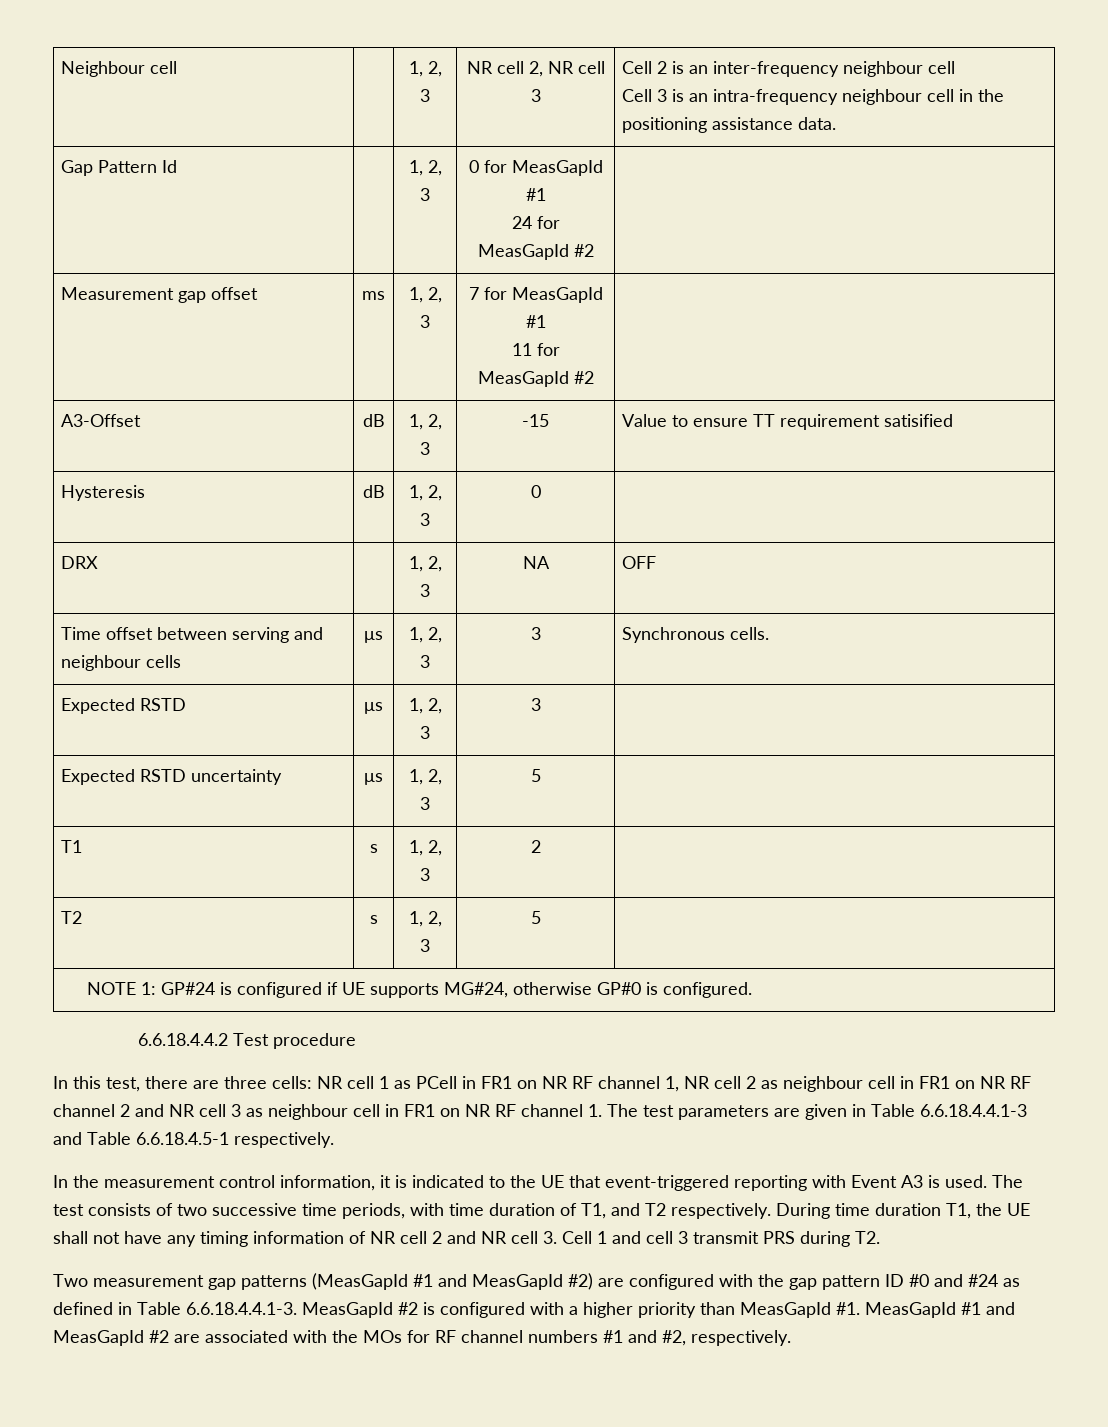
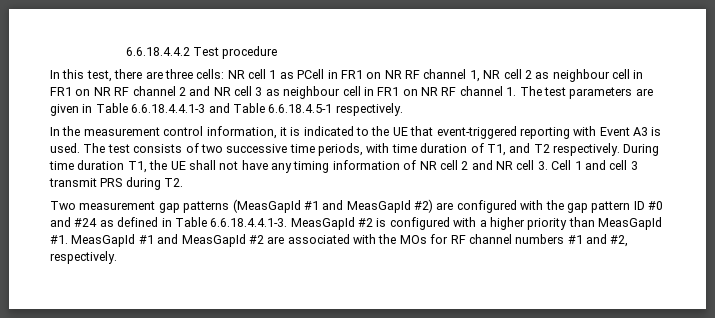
[61,61,178,77] [408,61,442,77] [420,89,430,102] [466,61,605,77] [530,89,541,102] [622,61,956,77] [622,89,1005,105] [622,117,837,133] [61,160,178,176] [408,160,442,176] [420,188,430,201] [468,160,603,176] [525,188,546,201] [511,216,560,229] [477,244,594,260] [61,287,259,303] [362,291,385,300] [408,287,442,303] [420,315,430,328] [468,287,603,303] [525,315,546,328] [511,343,560,356] [477,371,594,387] [61,414,142,427] [362,414,385,427] [408,414,442,430] [420,442,430,455] [522,414,549,427] [622,414,954,430] [61,485,146,501] [362,485,385,498] [408,485,442,501] [420,513,430,526] [530,485,541,498] [61,556,99,569] [408,556,442,572] [420,584,430,597] [522,556,550,569] [622,556,657,569] [61,627,324,643] [61,655,182,671] [364,631,383,643] [408,627,442,643] [420,655,430,668] [530,627,541,640] [622,627,770,643] [61,698,187,714] [364,702,383,714] [408,698,442,714] [420,726,430,739] [530,698,541,711] [61,769,283,785] [364,773,383,785] [408,769,442,785] [420,797,430,810] [530,769,541,782] [61,840,83,853] [369,844,378,853] [408,840,442,856] [420,868,430,881] [530,840,541,853] [61,911,83,924] [369,915,378,924] [408,911,442,927] [420,939,430,952] [530,911,541,924] [86,982,752,998] Neighbour cell | | 1, 2, 3 | NR cell 2, NR cell 3 | Cell 2 is an inter-frequency neighbour cell // Cell 3 is an intra-frequency neighbour cell in the positioning assistance data. // Gap Pattern Id | | 1, 2, 3 | 0 for MeasGapId #1 // 24 for MeasGapId #2 | // Measurement gap offset | ms | 1, 2, 3 | 7 for MeasGapId #1 // 11 for MeasGapId #2 | // A3-Offset | dB | 1, 2, 3 | -15 | Value to ensure TT requirement satisified // Hysteresis | dB | 1, 2, 3 | 0 | // DRX | | 1, 2, 3 | NA | OFF // Time offset between serving and neighbour cells | μs | 1, 2, 3 | 3 | Synchronous cells. // Expected RSTD | μs | 1, 2, 3 | 3 | // Expected RSTD uncertainty | μs | 1, 2, 3 | 5 | // T1 | s | 1, 2, 3 | 2 | // T2 | s | 1, 2, 3 | 5 | // NOTE 1: GP#24 is configured if UE supports MG#24, otherwise GP#0 is configured. // -> (125, 51) none

